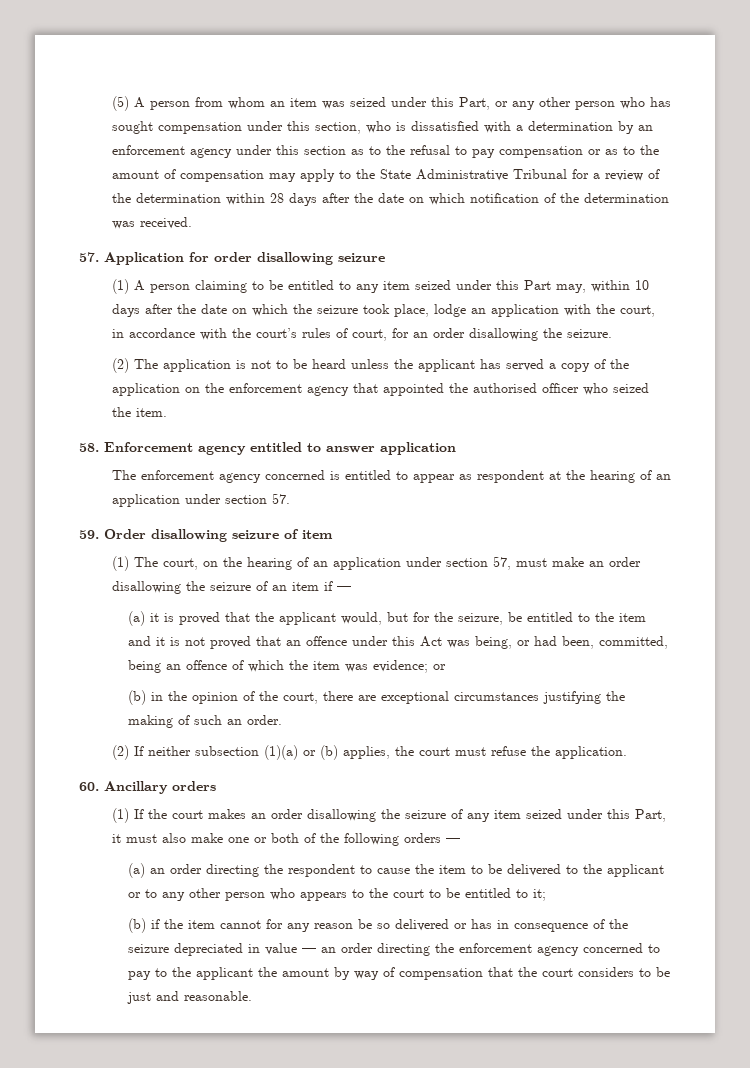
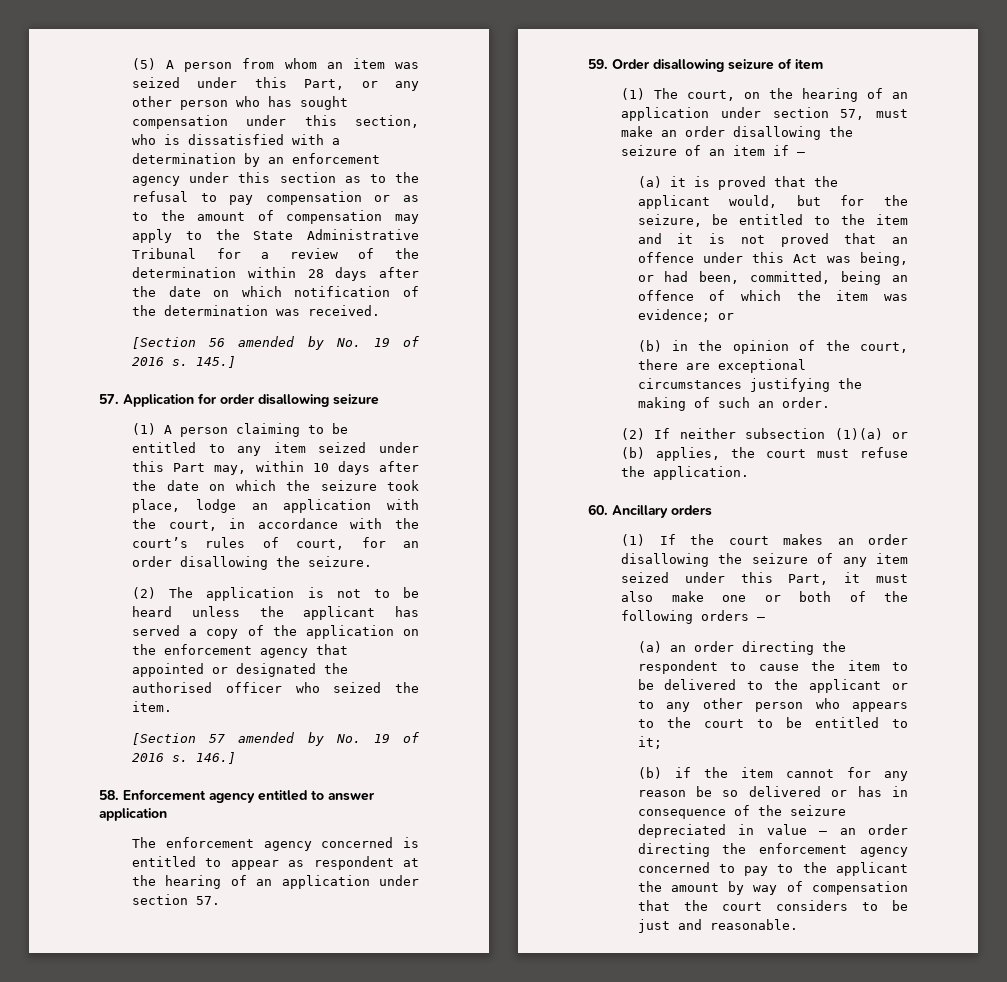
(192, 223) none -> [132,336,419,350] [132,356,237,368] // [Section 56 amended by No. 19 of 2016 s. 145.]
(444, 389) none -> [212,663,317,677] or designated
(167, 412) none -> [132,732,419,746] [132,752,237,764] // [Section 57 amended by No. 19 of 2016 s. 146.]

